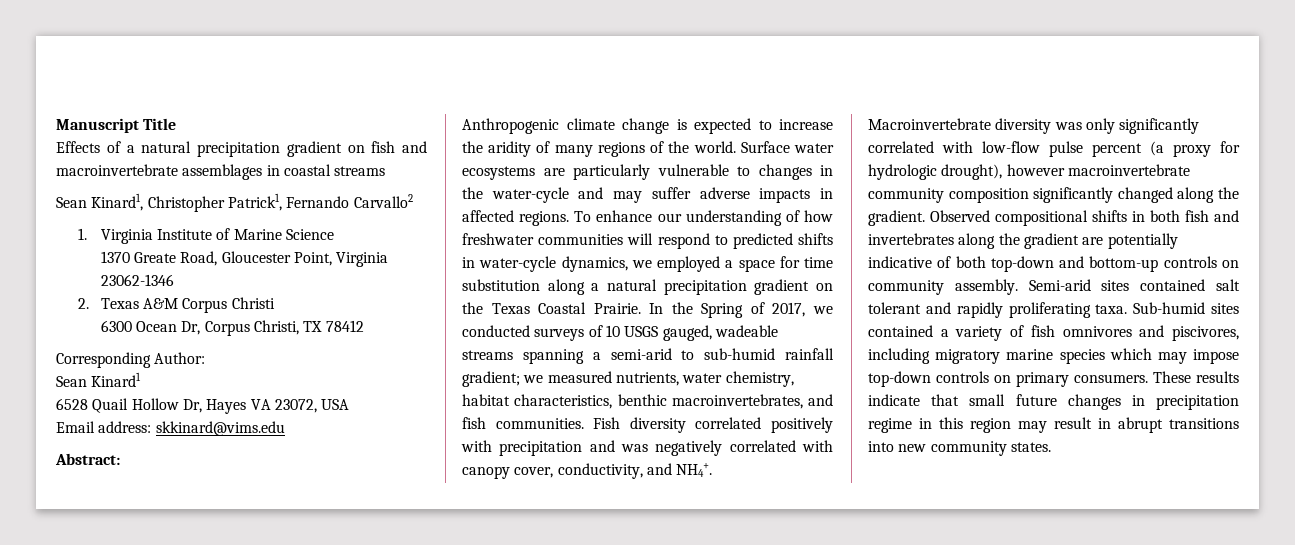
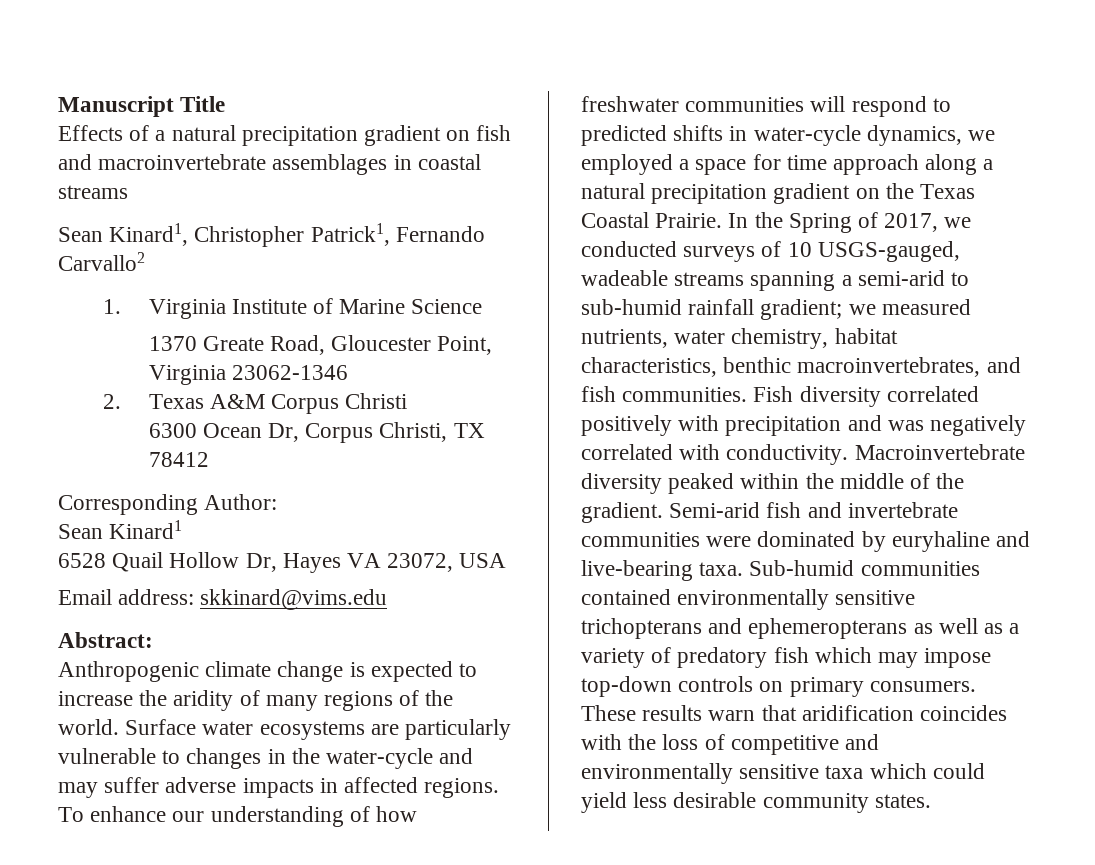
[462,279,540,291] substitution -> [833,154,920,175] approach
[624,325,712,341] USGS gauged, -> [817,241,960,262] USGS-gauged,
[462,463,713,479] [868,118,1200,134] [868,141,1240,157] [868,164,1190,180] [868,187,1239,203] [868,210,1239,226] [868,233,1178,249] [868,256,1239,272] [868,279,1240,295] [868,302,1239,318] [868,325,1239,341] [868,348,1105,364] canopy cover, conductivity, and NH4+. Macroinvertebrate diversity was only significantly correlated with low-flow pulse percent (a proxy for hydrologic drought), however macroinvertebrate community composition significantly changed along the gradient. Observed compositional shifts in both fish and invertebrates along the gradient are potentially indicative of both top-down and bottom-up controls on community assembly. Semi-arid sites contained salt tolerant and rapidly proliferating taxa. Sub-humid sites contained a variety of fish omnivores and piscivores, including migratory marine species -> [726,444,1025,465] [581,473,965,494] [581,502,958,523] [581,531,1031,552] [581,560,980,581] [581,589,916,610] [581,618,1020,639] [581,647,809,668] conductivity. Macroinvertebrate diversity peaked within the middle of the gradient. Semi-arid fish and invertebrate communities were dominated by euryhaline and live-bearing taxa. Sub-humid communities contained environmentally sensitive trichopterans and ephemeropterans as well as a variety of predatory fish
[868,394,1239,410] [868,417,1239,433] [868,441,927,452] indicate that small future changes in precipitation regime in this region may result in abrupt transitions into new -> [708,705,1008,721] [581,734,880,755] [581,763,985,784] [581,792,757,813] warn that aridification coincides with the loss of competitive and environmentally sensitive taxa which could yield less desirable

